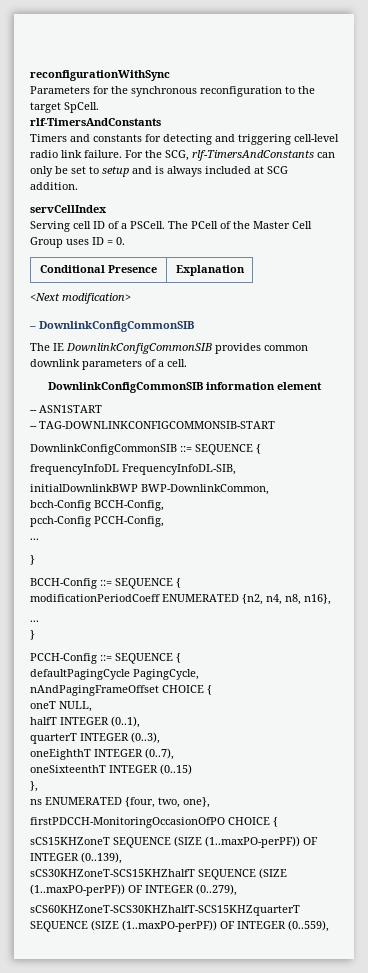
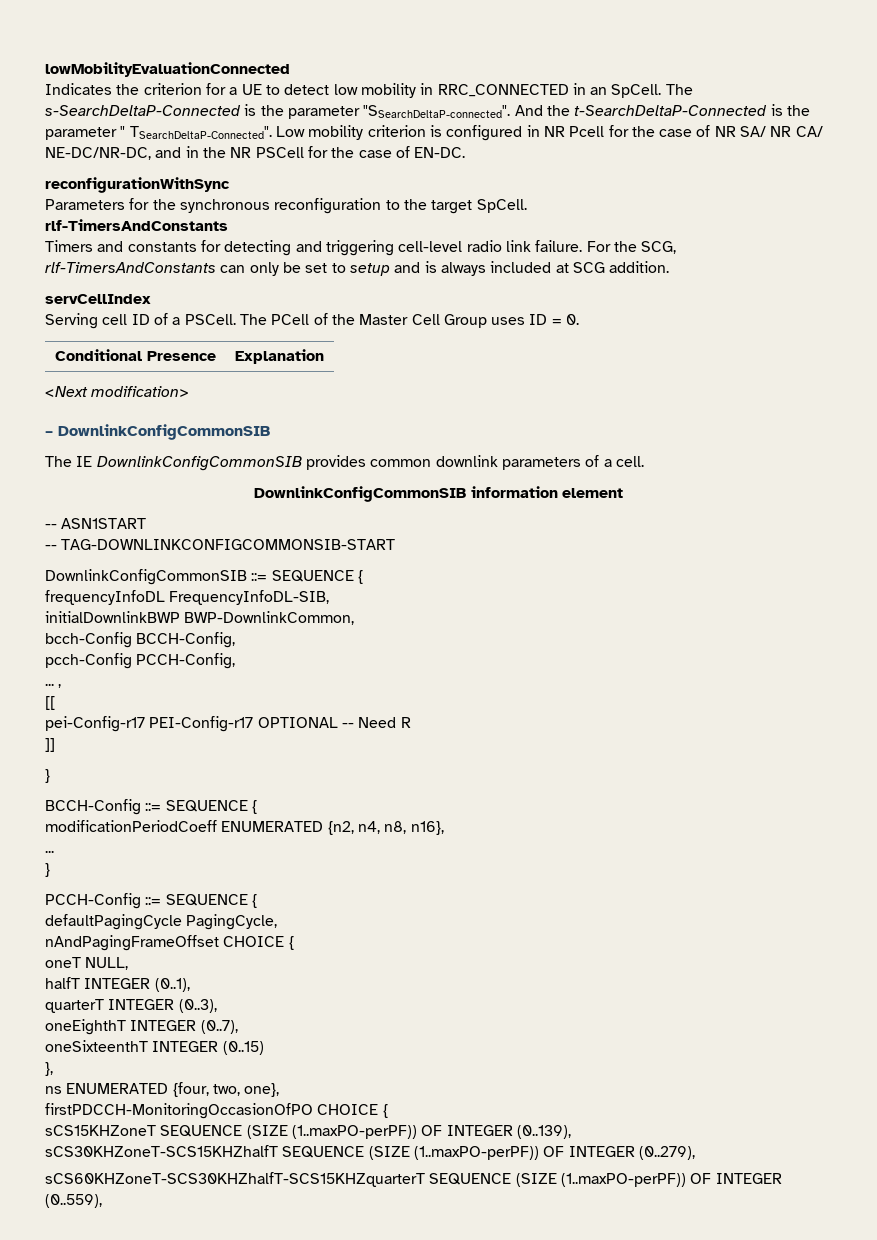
(30, 75) none -> [45,62,290,77] [45,83,693,98] [45,104,810,119] [45,125,823,141] [45,146,466,160] lowMobilityEvaluationConnected // Indicates the criterion for a UE to detect low mobility in RRC_CONNECTED in an SpCell. The s-SearchDeltaP-Connected is the parameter "SSearchDeltaP-connected". And the t-SearchDeltaP-Connected is the parameter " TSearchDeltaP-Connected". Low mobility criterion is configured in NR Pcell for the case of NR SA/ NR CA/ NE-DC/NR-DC, and in the NR PSCell for the case of EN-DC. //
(39, 539) none -> [58,684,62,688] [45,696,55,710] [45,716,411,732] [45,738,55,752] , // [[ // pei-Config-r17 PEI-Config-r17 OPTIONAL -- Need R // ]]

